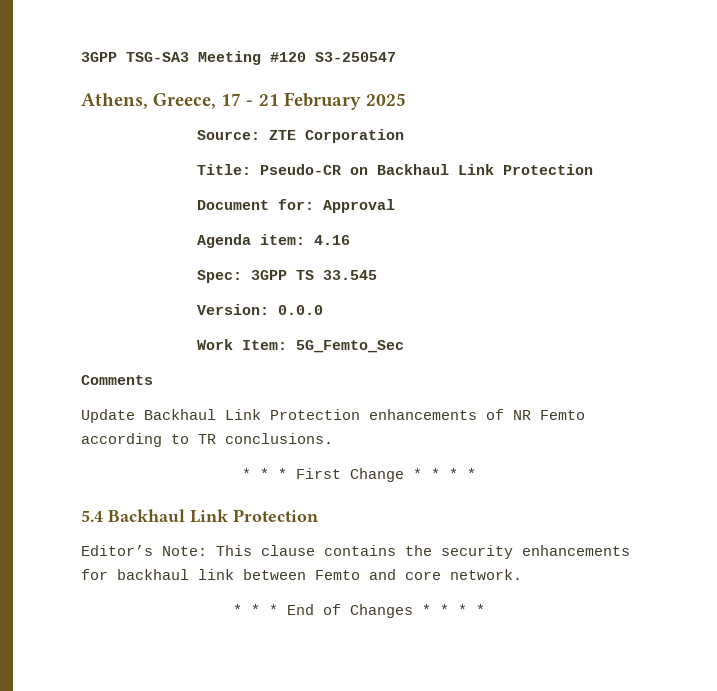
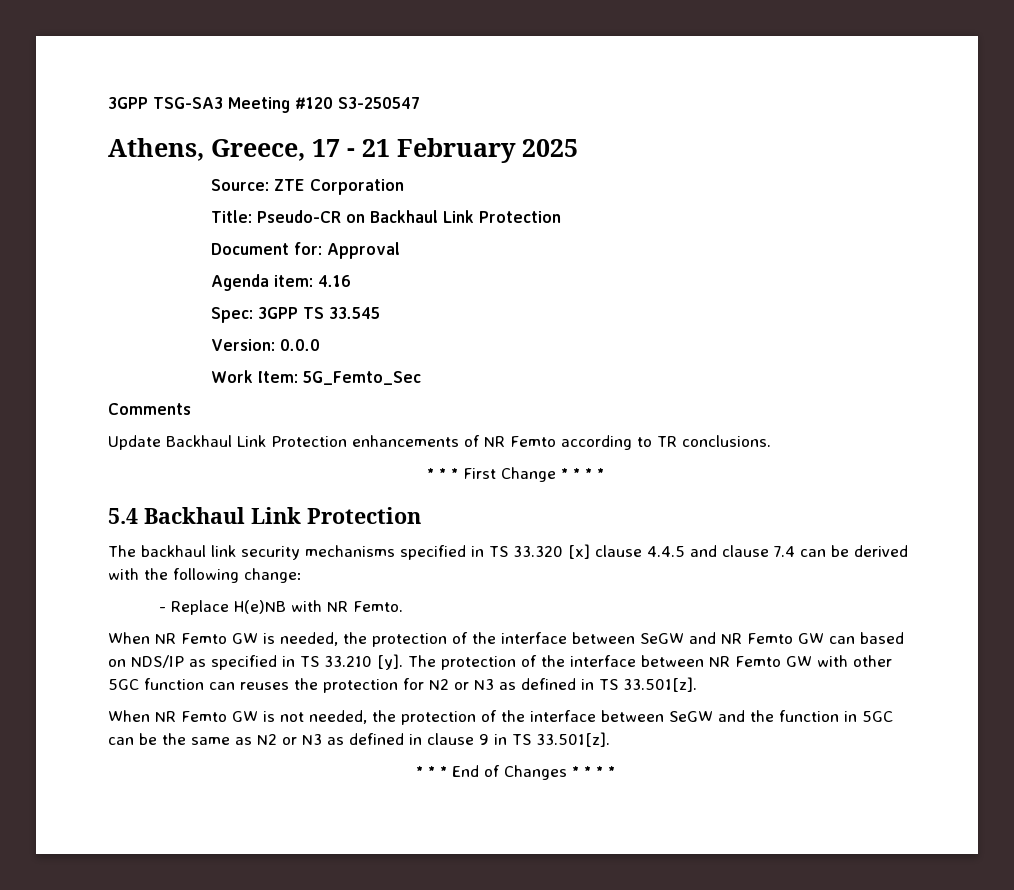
[81,545,630,559] [81,569,522,580] Editor’s Note: This clause contains the security enhancements for backhaul link between Femto and core network. -> [108,544,908,560] [108,568,302,583] [159,600,404,615] [108,632,904,647] [108,654,892,670] [108,677,697,693] [108,710,893,725] [108,732,610,747] The backhaul link security mechanisms specified in TS 33.320 [x] clause 4.4.5 and clause 7.4 can be derived with the following change: // - Replace H(e)NB with NR Femto. // When NR Femto GW is needed, the protection of the interface between SeGW and NR Femto GW can based on NDS/IP as specified in TS 33.210 [y]. The protection of the interface between NR Femto GW with other 5GC function can reuses the protection for N2 or N3 as defined in TS 33.501[z]. // When NR Femto GW is not needed, the protection of the interface between SeGW and the function in 5GC can be the same as N2 or N3 as defined in clause 9 in TS 33.501[z].

